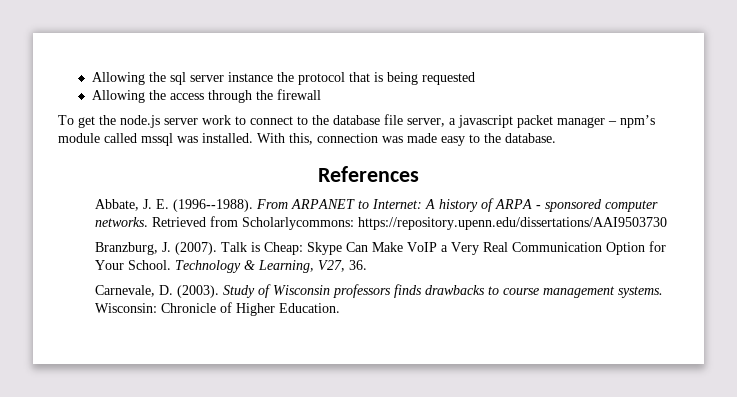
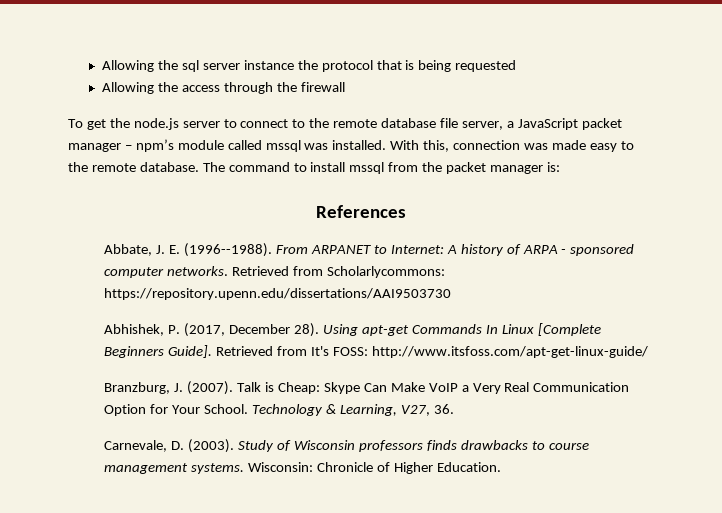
[202,115,231,125] work -> (220, 124) none
(329, 120) none -> [333,119,378,128] remote
[458,115,513,128] javascript -> [517,118,578,130] JavaScript
(501, 138) none -> [91,163,136,172] remote
(556, 138) none -> [202,162,560,174] The command to install mssql from the packet manager is:
(667, 223) none -> [104,323,601,337] [104,345,648,358] // Abhishek, P. (2017, December 28). Using apt-get Commands In Linux [Complete Beginners Guide]. Retrieved from It's FOSS: http://www.itsfoss.com/apt-get-linux-guide/

